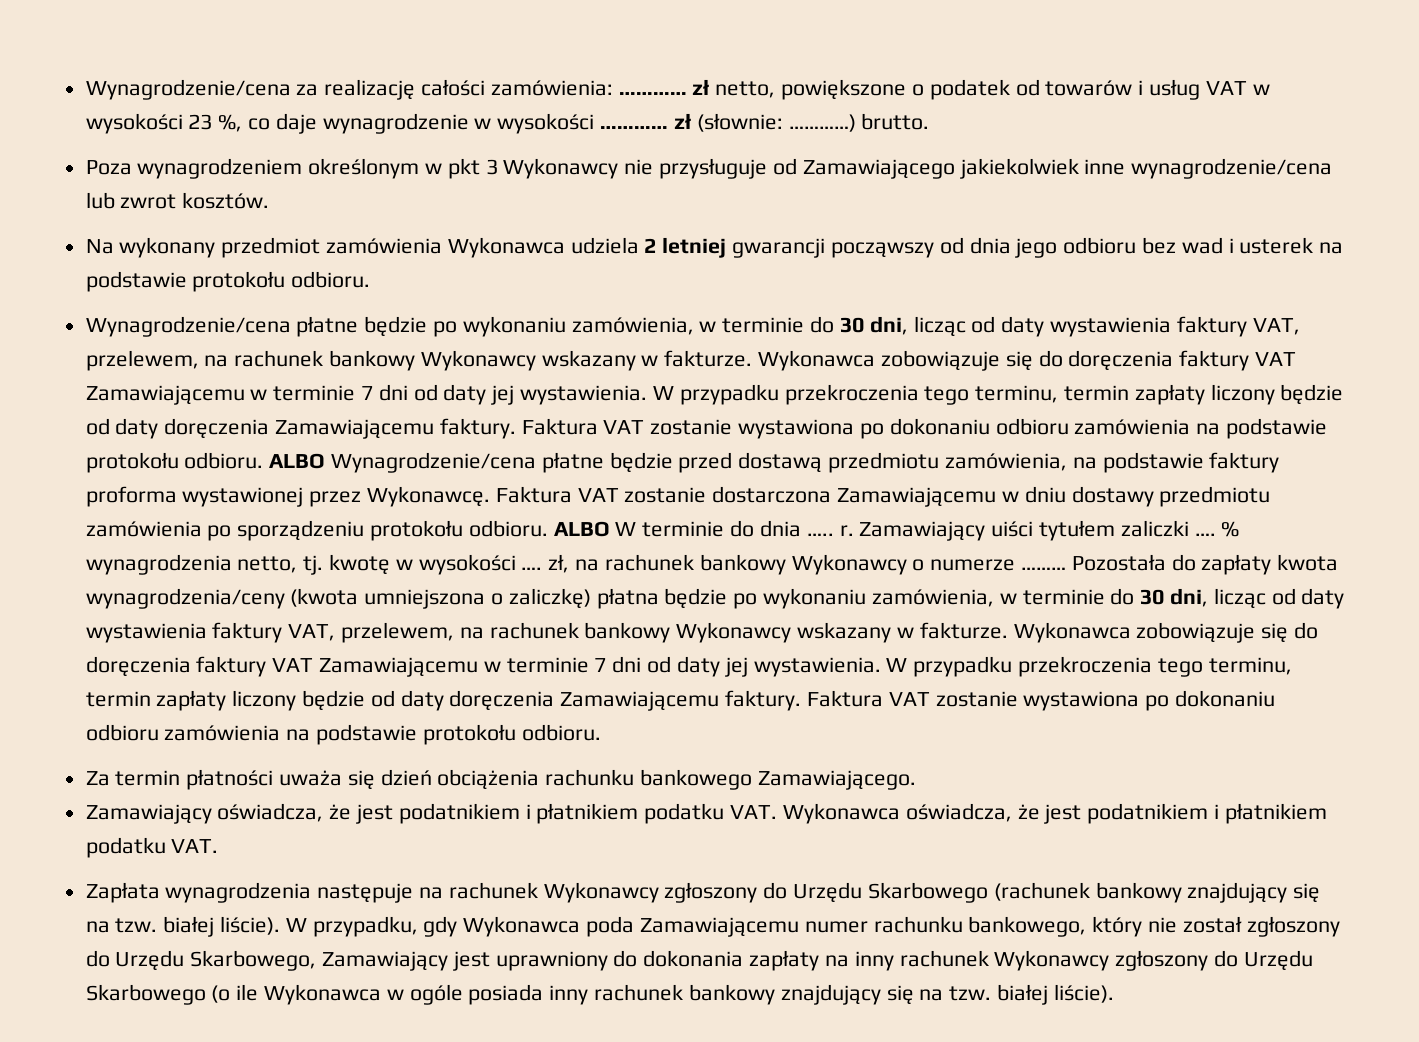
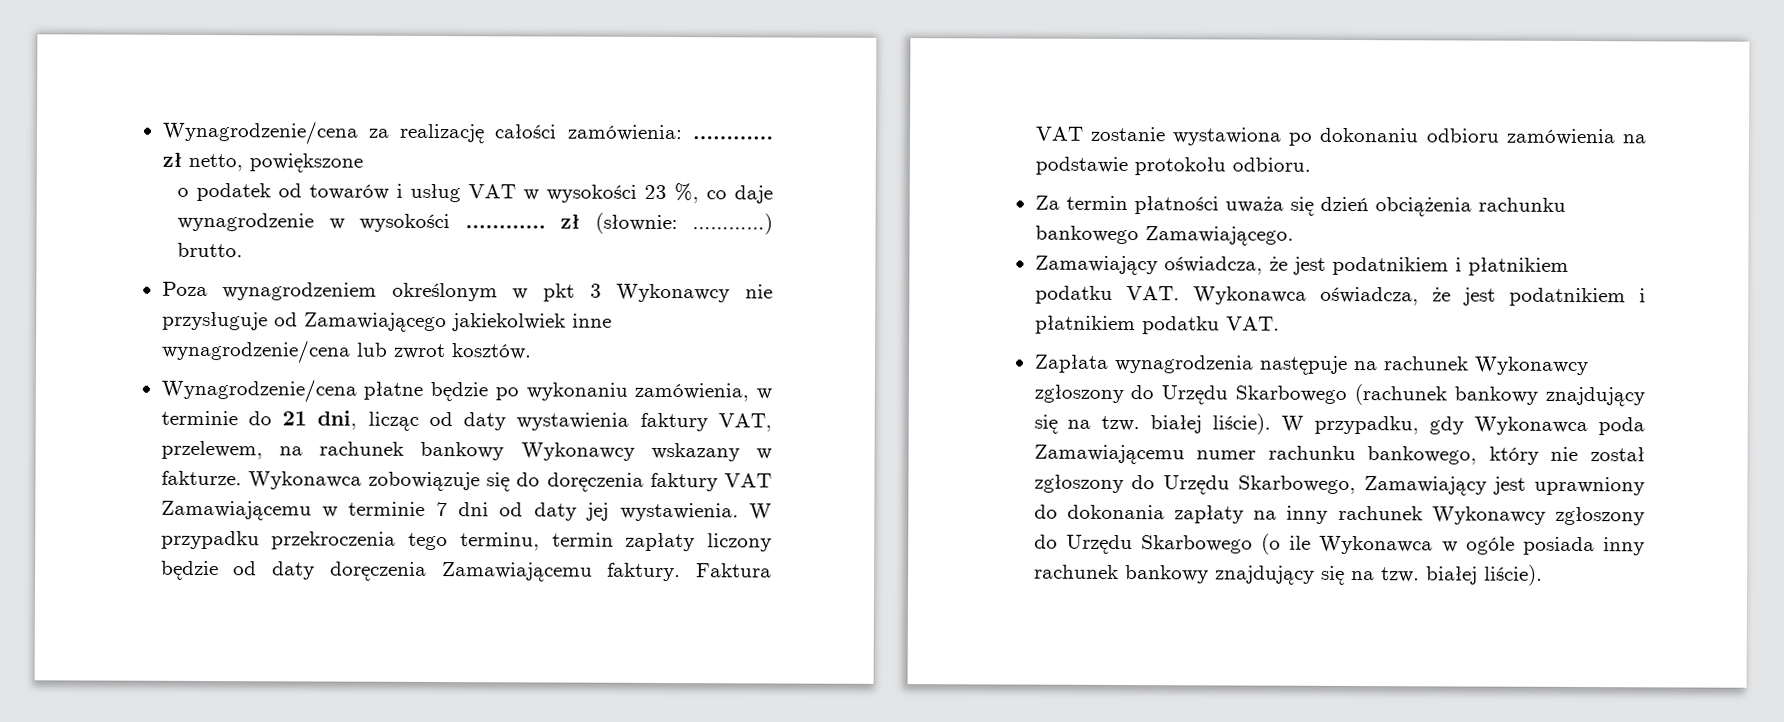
(907, 89) none -> (363, 163) //
[85,237,1344,258] [85,271,371,292] // Na wykonany przedmiot zamówienia Wykonawca udziela 2 letniej gwarancji począwszy od dnia jego odbioru bez wad i usterek na podstawie protokołu odbioru. -> (532, 351) none
[839,316,1300,337] [85,350,1296,371] [85,384,1344,405] [85,418,1327,439] [85,452,1280,473] [85,486,1271,507] [85,520,1240,541] [85,554,1339,575] [85,588,1165,609] 30 dni, licząc od daty wystawienia faktury VAT, przelewem, na rachunek bankowy Wykonawcy wskazany w fakturze. Wykonawca zobowiązuje się do doręczenia faktury VAT Zamawiającemu w terminie 7 dni od daty jej wystawienia. W przypadku przekroczenia tego terminu, termin zapłaty liczony będzie od daty doręczenia Zamawiającemu faktury. Faktura VAT zostanie wystawiona po dokonaniu odbioru zamówienia na podstawie protokołu odbioru. ALBO Wynagrodzenie/cena płatne będzie przed dostawą przedmiotu zamówienia, na podstawie faktury proforma wystawionej przez Wykonawcę. Faktura VAT zostanie dostarczona Zamawiającemu w dniu dostawy przedmiotu zamówienia po sporządzeniu protokołu odbioru. ALBO W terminie do dnia ….. r. Zamawiający uiści tytułem zaliczki …. % wynagrodzenia netto, tj. kwotę w wysokości …. zł, na rachunek bankowy Wykonawcy o numerze ……… Pozostała do zapłaty kwota wynagrodzenia/ceny (kwota umniejszona o zaliczkę) płatna będzie po wykonaniu zamówienia, w terminie do 30 -> [282,411,308,426] 21

